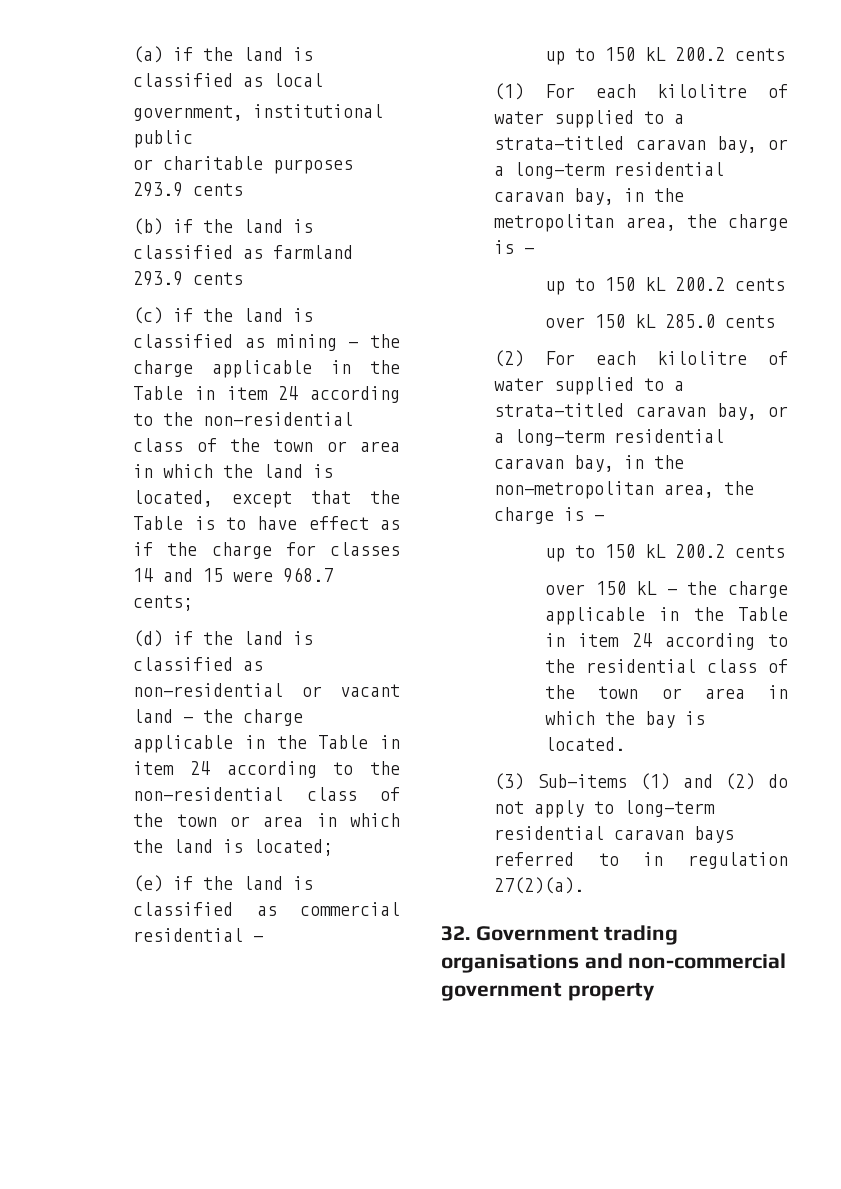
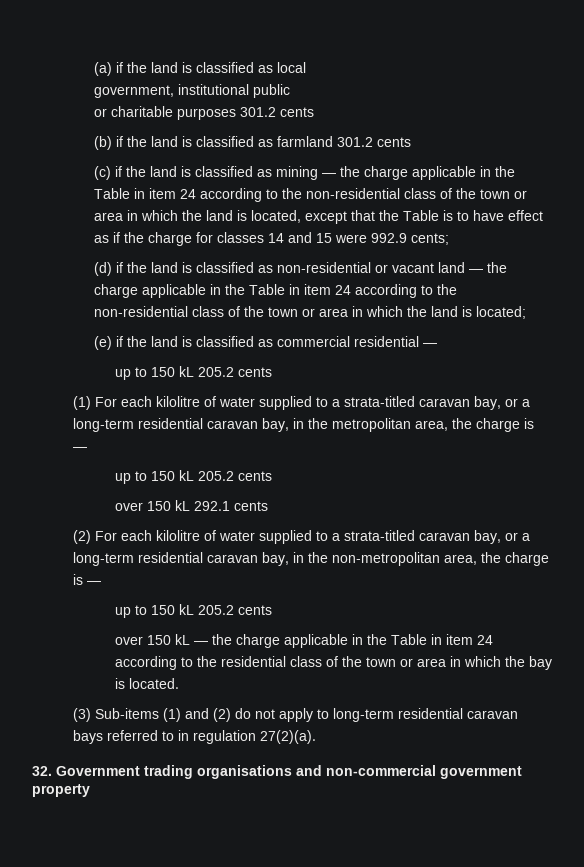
[133,182,184,197] 293.9 -> [239,107,276,117] 301.2
[133,271,184,286] 293.9 -> [336,137,373,147] 301.2
[283,567,334,583] 968.7 -> [370,233,407,243] 992.9
[675,47,726,61] 200.2 -> [197,367,234,377] 205.2
[675,277,786,291] [545,314,716,328] 200.2 cents // over 150 kL 285.0 -> [197,471,272,481] [114,500,230,511] 205.2 cents // over 150 kL 292.1
[675,544,726,558] 200.2 -> [197,605,234,615] 205.2

